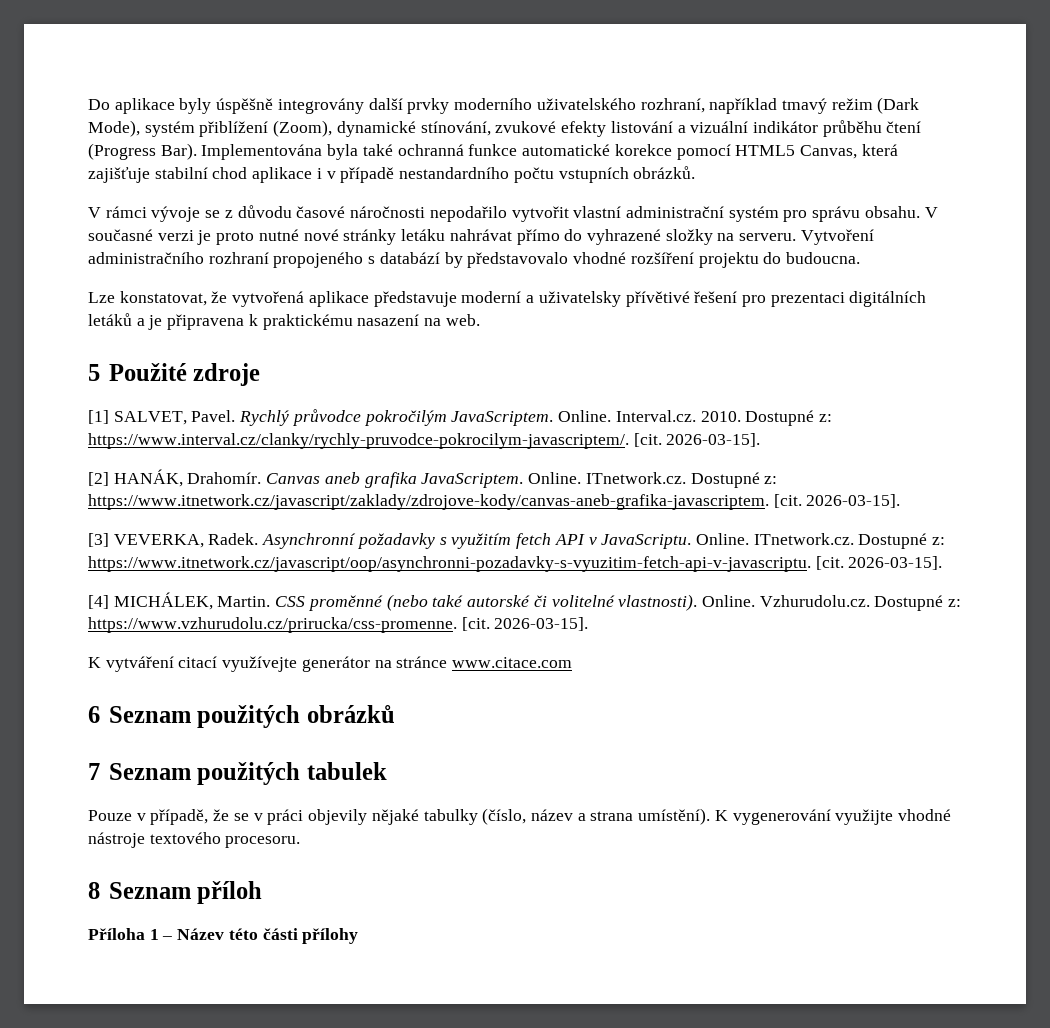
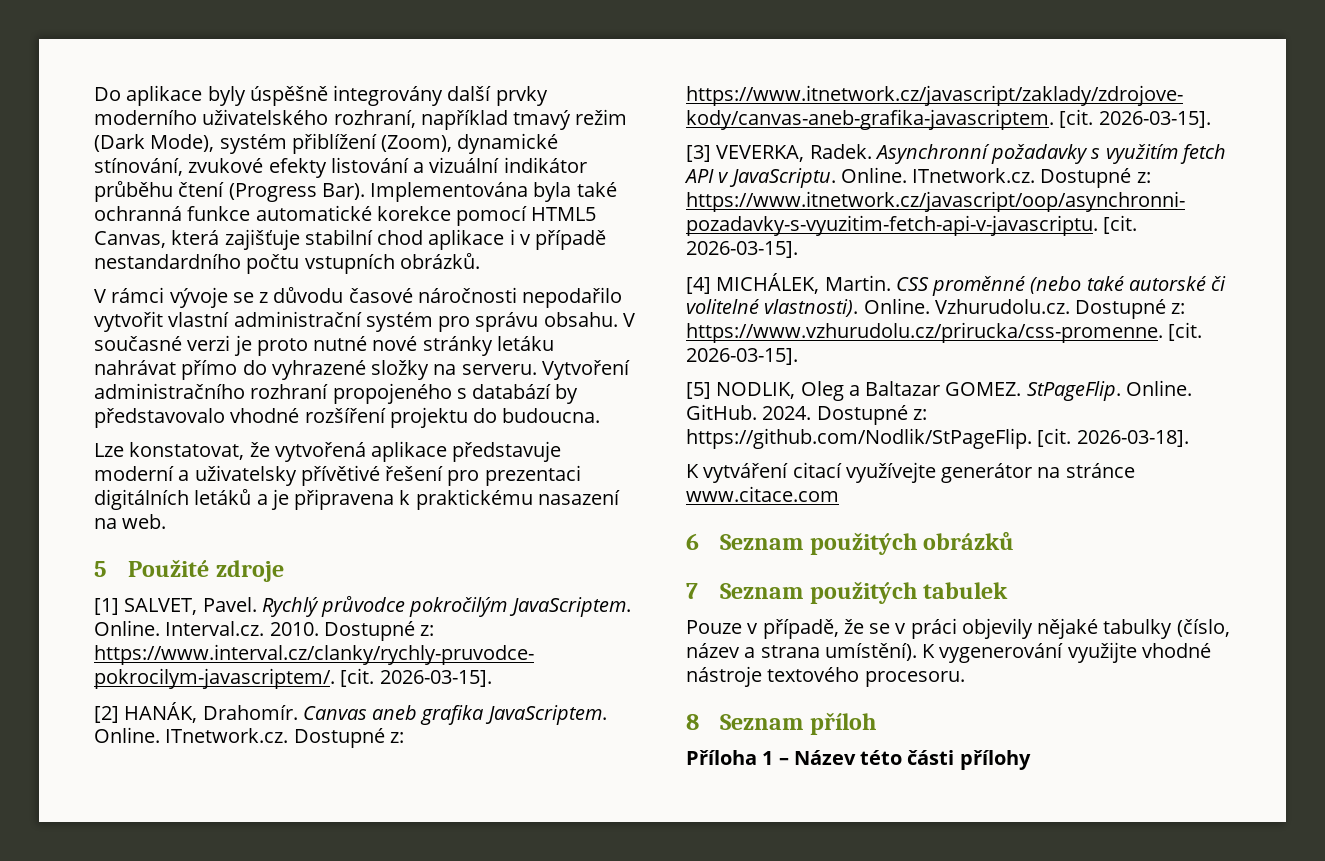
(589, 624) none -> [686,380,1192,401] [686,404,927,425] [686,428,1189,449] // [5] NODLIK, Oleg a Baltazar GOMEZ. StPageFlip. Online. GitHub. 2024. Dostupné z: https://github.com/Nodlik/StPageFlip. [cit. 2026-03-18].

